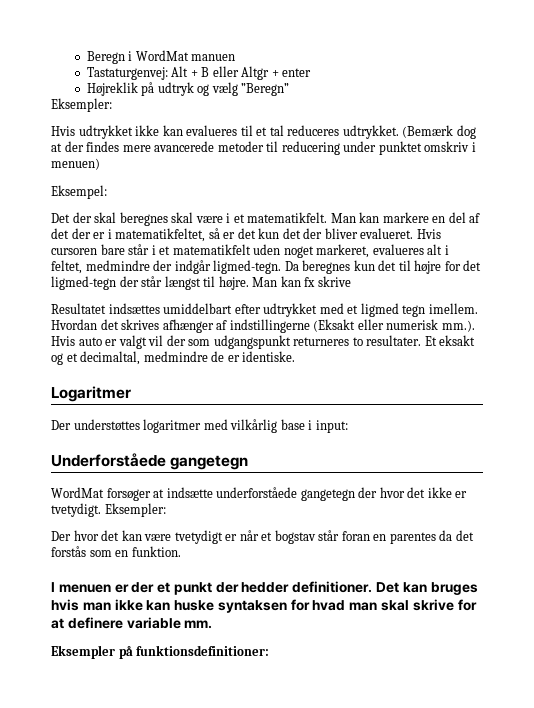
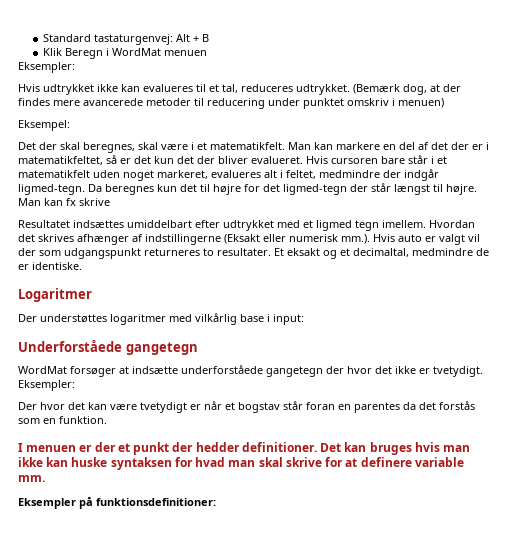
[86,50,236,64] [86,66,312,80] [86,82,290,96] Beregn i WordMat manuen // Tastaturgenvej: Alt + B eller Altgr + enter // Højreklik på udtryk og vælg ”Beregn” -> [43,34,210,45] [43,48,208,59] Standard tastaturgenvej: Alt + B // Klik Beregn i WordMat menuen
[269,125,284,136] tal -> [222,84,238,93] tal,
[456,125,476,139] dog -> [403,84,427,95] dog,
[119,212,168,226] beregnes -> [83,142,135,153] beregnes,

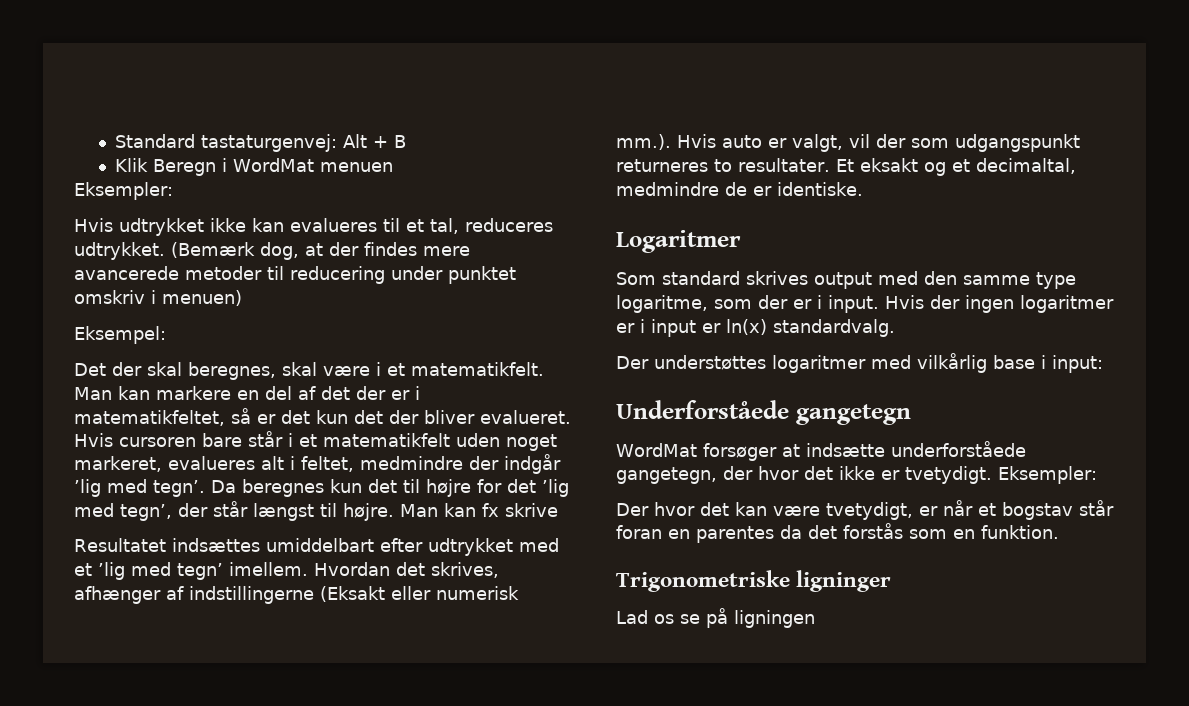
[18,184,85,195] ligmed-tegn. -> [74,479,205,497] ’lig med tegn’.
[283,184,347,195] ligmed-tegn -> [542,479,569,497] [74,503,172,521] ’lig med tegn’,
[316,220,379,231] ligmed tegn -> [98,562,223,580] ’lig med tegn’
[38,234,74,242] skrives -> [431,562,499,578] skrives,
[439,234,465,245] valgt -> [792,134,843,152] valgt,
(92, 295) none -> [616,271,1076,289] [616,295,1114,313] [616,319,895,337] // Som standard skrives output med den samme type logaritme, som der er i input. Hvis der ingen logaritmer er i input er ln(x) standardvalg.
[266,366,323,377] gangetegn -> [616,467,717,484] gangetegn,
[140,402,187,413] tvetydigt -> [826,502,913,520] tvetydigt,
[18,442,471,455] [18,457,464,470] [18,475,45,482] [18,496,216,509] I menuen er der et punkt der hedder definitioner. Det kan bruges hvis man ikke kan huske syntaksen for hvad man skal skrive for at definere variable mm. // Eksempler på funktionsdefinitioner: -> [616,570,892,592] [616,608,815,628] Trigonometriske ligninger // Lad os se på ligningen

